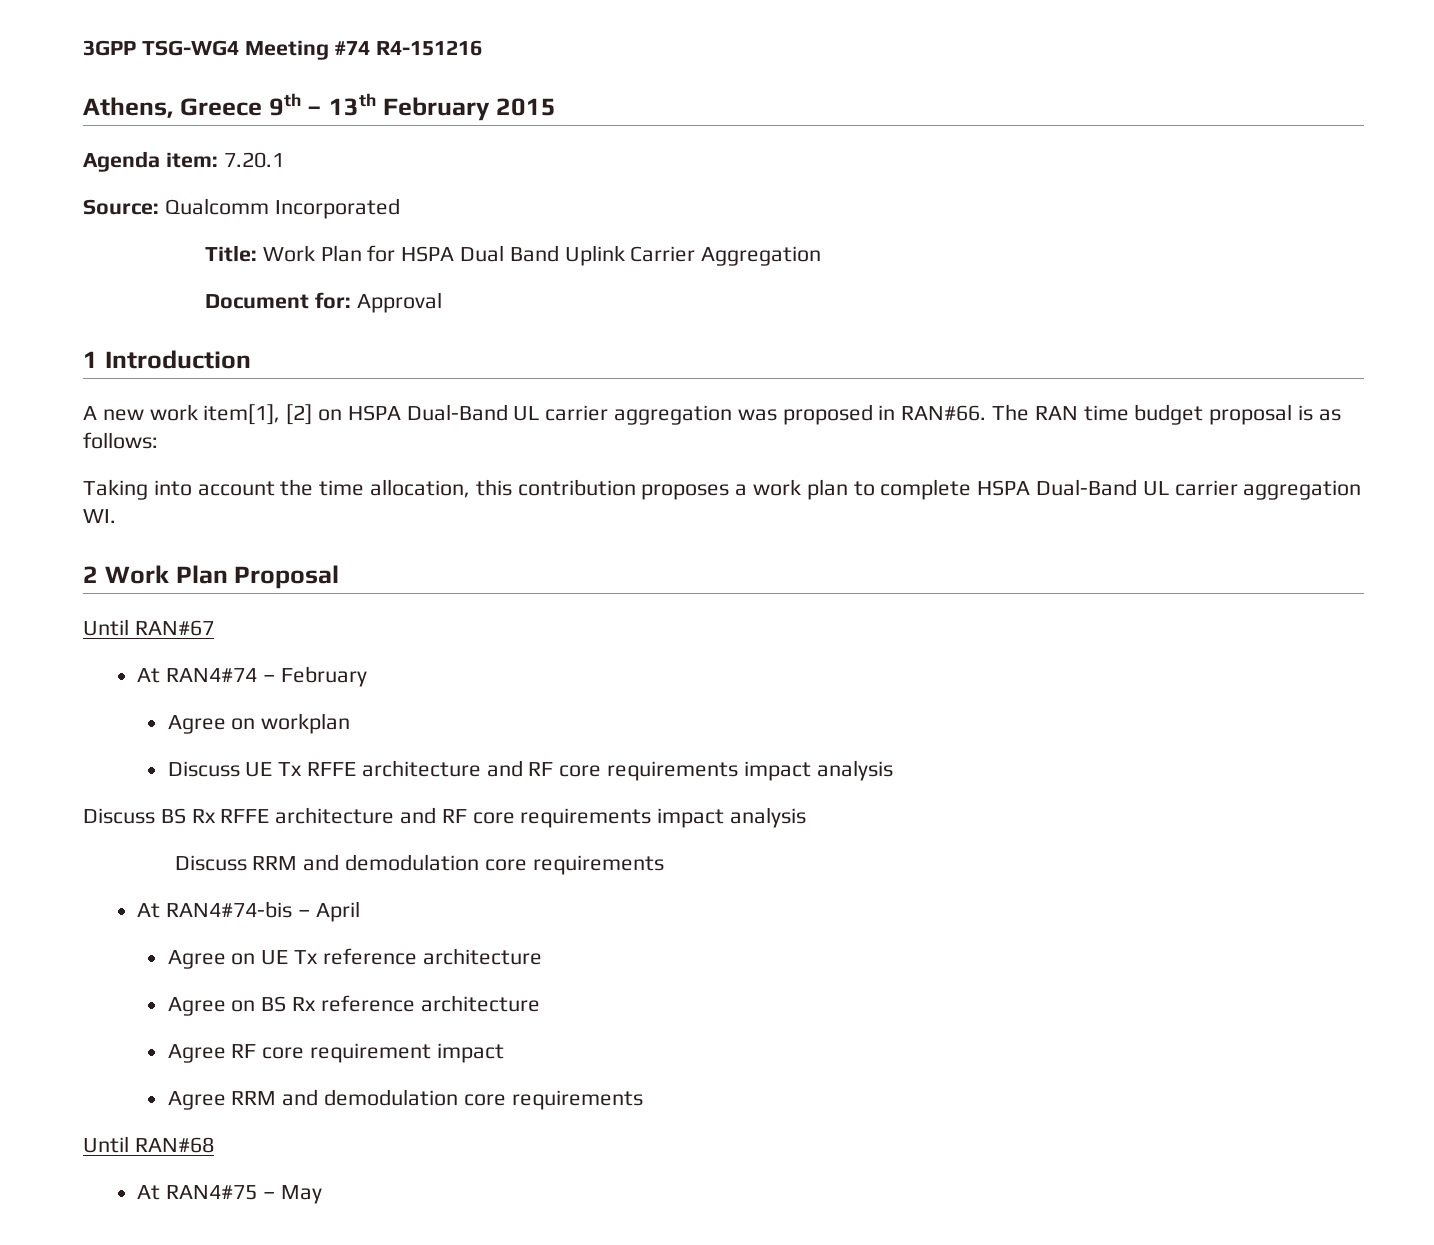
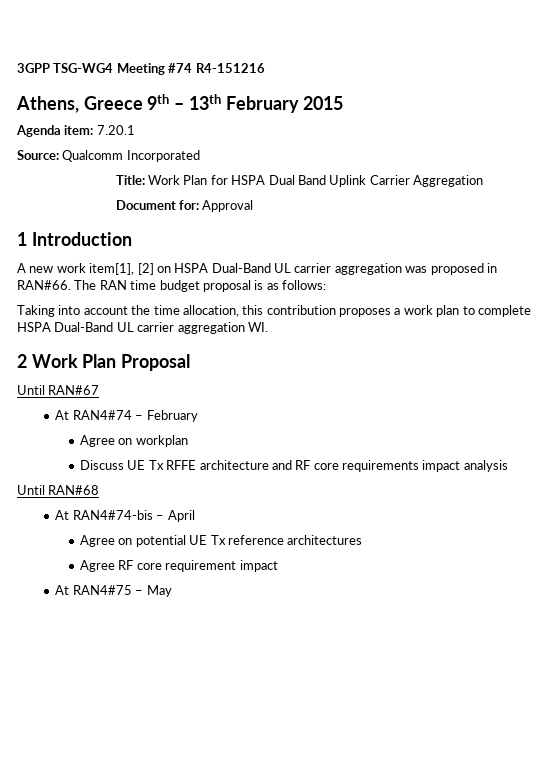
[83,807,807,828] [174,854,664,875] Discuss BS Rx RFFE architecture and RF core requirements impact analysis // Discuss RRM and demodulation core requirements -> [17,485,100,495] Until RAN#68
(256, 959) none -> [135,535,186,547] potential
[422,948,542,965] [167,995,540,1016] architecture // Agree on BS Rx reference architecture -> [287,535,363,545] architectures
[167,1089,643,1110] [83,1136,214,1153] // Agree RRM and demodulation core requirements // Until RAN#68 -> (278, 566) none

